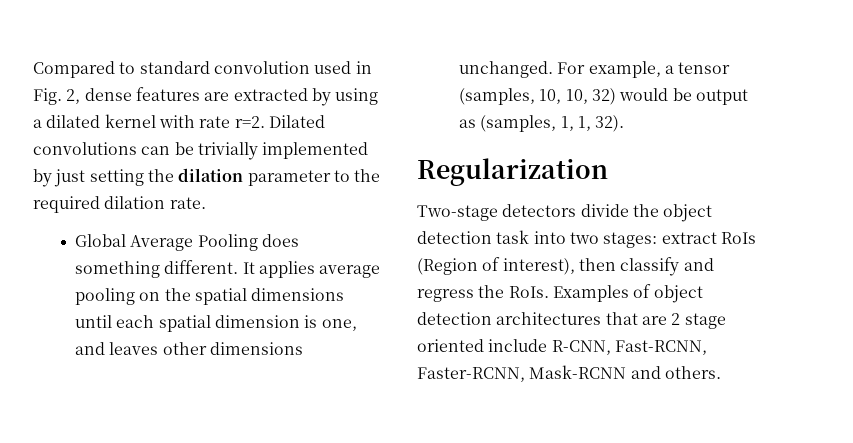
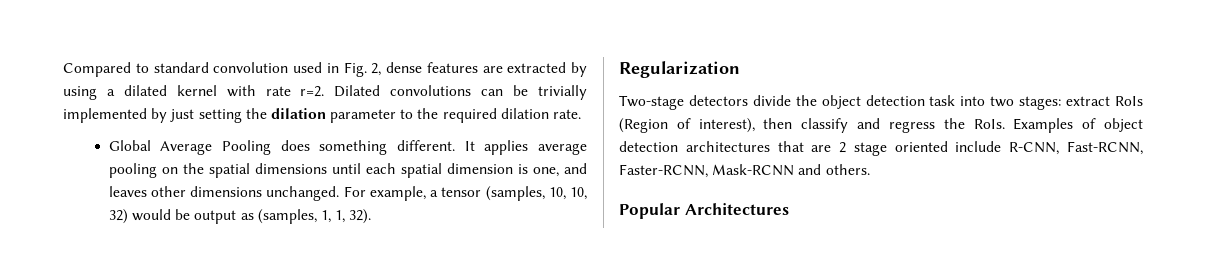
(721, 372) none -> [619,203,789,219] // Popular Architectures

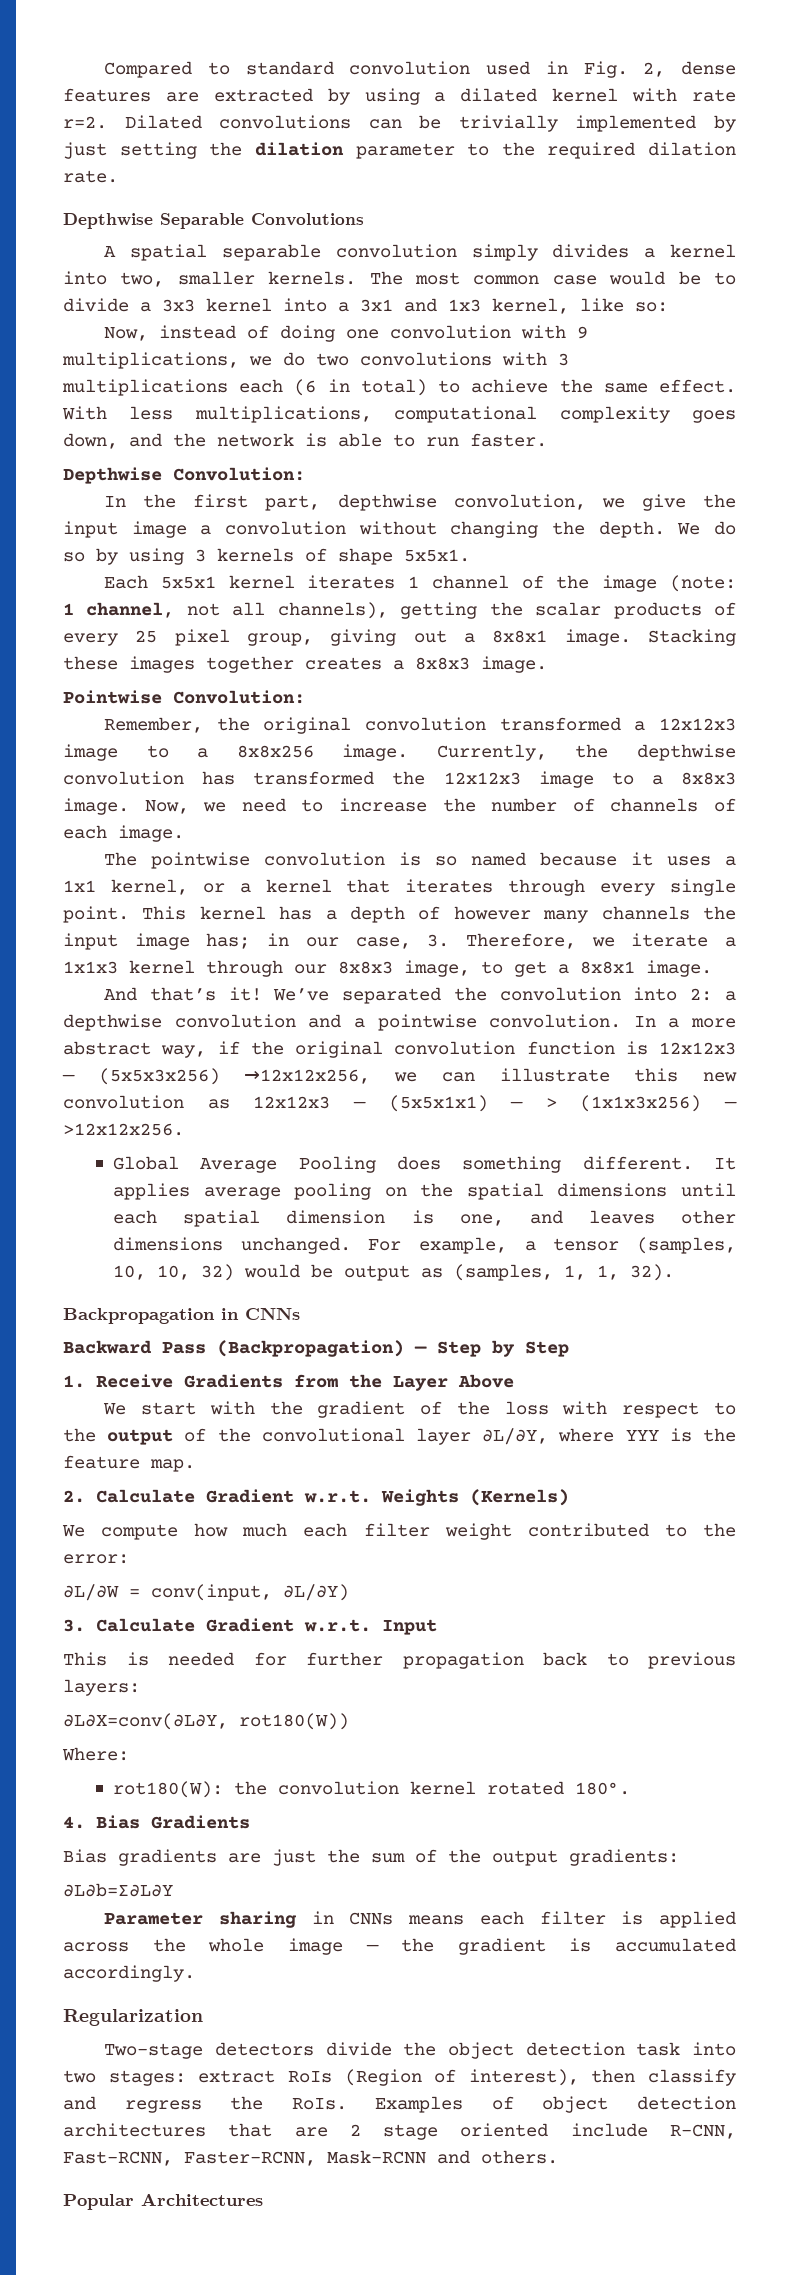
(582, 114) none -> [63,213,364,229] [104,244,736,261] [63,271,736,287] [63,298,668,314] [104,325,589,342] [62,352,569,369] [62,379,736,396] [62,406,736,423] [63,433,547,449] [63,467,305,484] [104,494,736,511] [63,521,736,538] [63,548,470,565] [104,575,737,592] [63,602,737,619] [63,629,736,646] [63,656,547,673] [63,690,305,704] [104,717,737,734] [63,744,736,761] [63,771,736,788] [63,798,737,815] [63,825,184,842] [104,852,736,869] [63,879,737,896] [63,906,736,923] [63,933,736,950] [63,960,712,977] [104,987,737,1004] [63,1014,736,1031] [63,1041,736,1058] [62,1068,737,1085] [63,1095,737,1112] [63,1123,184,1136] // Depthwise Separable Convolutions // A spatial separable convolution simply divides a kernel into two, smaller kernels. The most common case would be to divide a 3x3 kernel into a 3x1 and 1x3 kernel, like so: // Now, instead of doing one convolution with 9 multiplications, we do two convolutions with 3 multiplications each (6 in total) to achieve the same effect. With less multiplications, computational complexity goes down, and the network is able to run faster. // Depthwise Convolution: // In the first part, depthwise convolution, we give the input image a convolution without changing the depth. We do so by using 3 kernels of shape 5x5x1. // Each 5x5x1 kernel iterates 1 channel of the image (note: 1 channel, not all channels), getting the scalar products of every 25 pixel group, giving out a 8x8x1 image. Stacking these images together creates a 8x8x3 image. // Pointwise Convolution: // Remember, the original convolution transformed a 12x12x3 image to a 8x8x256 image. Currently, the depthwise convolution has transformed the 12x12x3 image to a 8x8x3 image. Now, we need to increase the number of channels of each image. // The pointwise convolution is so named because it uses a 1x1 kernel, or a kernel that iterates through every single point. This kernel has a depth of however many channels the input image has; in our case, 3. Therefore, we iterate a 1x1x3 kernel through our 8x8x3 image, to get a 8x8x1 image. // And that’s it! We’ve separated the convolution into 2: a depthwise convolution and a pointwise convolution. In a more abstract way, if the original convolution function is 12x12x3 — (5x5x3x256) →12x12x256, we can illustrate this new convolution as 12x12x3 — (5x5x1x1) — > (1x1x3x256) — >12x12x256.
(372, 216) none -> [63,1307,300,1324] [63,1340,569,1357] [63,1374,514,1391] [103,1401,736,1418] [63,1428,736,1445] [63,1455,195,1472] [63,1489,569,1506] [62,1523,736,1540] [63,1554,129,1564] [63,1584,349,1601] [63,1618,437,1635] [63,1652,736,1669] [63,1679,140,1696] [63,1713,349,1730] [62,1747,129,1761] [113,1781,631,1798] [63,1815,250,1829] [63,1849,679,1866] [63,1879,173,1904] [104,1911,736,1928] [63,1938,736,1955] [63,1965,195,1982] // Backpropagation in CNNs // Backward Pass (Backpropagation) — Step by Step // 1. Receive Gradients from the Layer Above // We start with the gradient of the loss with respect to the output of the convolutional layer ∂L/∂Y, where YYY is the feature map. // 2. Calculate Gradient w.r.t. Weights (Kernels) // We compute how much each filter weight contributed to the error: // ∂L/∂W = conv(input, ∂L/∂Y) // 3. Calculate Gradient w.r.t. Input // This is needed for further propagation back to previous layers: // ∂L∂X=conv(∂L∂Y, rot180(W)) // Where: // rot180(W): the convolution kernel rotated 180°. // 4. Bias Gradients // Bias gradients are just the sum of the output gradients: // ∂L∂b=∑∂L∂Y // Parameter sharing in CNNs means each filter is applied across the whole image — the gradient is accumulated accordingly.

